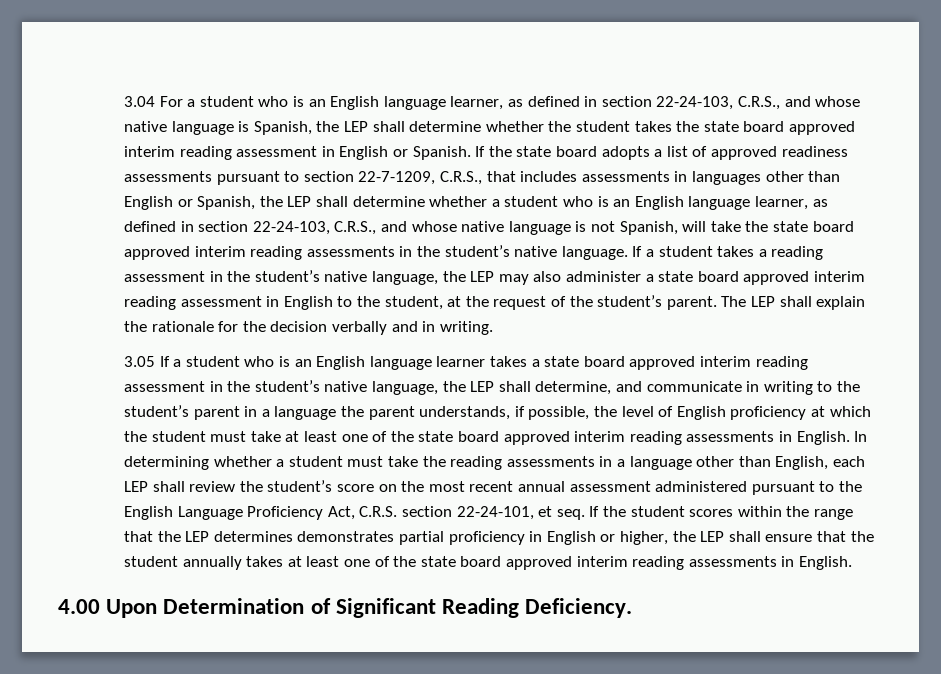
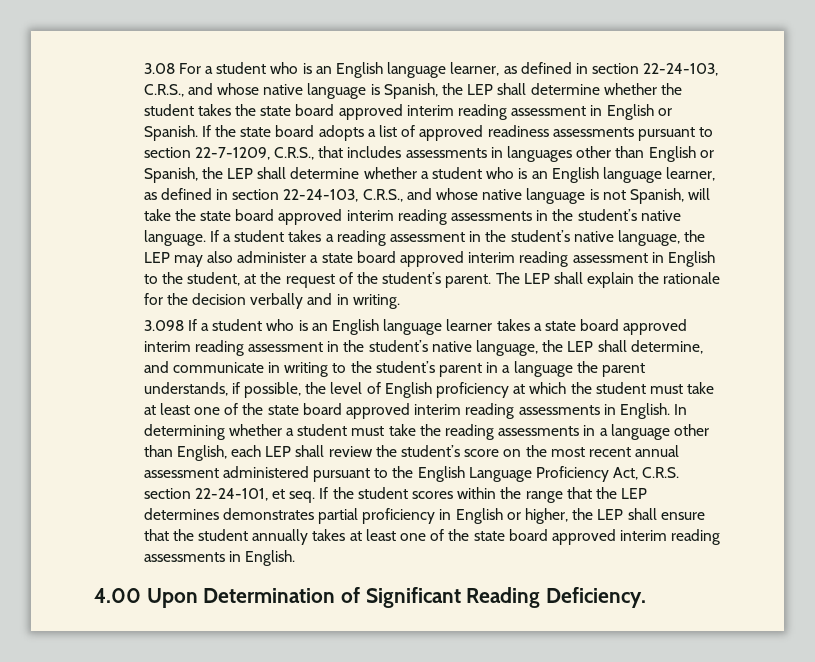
[124,96,156,107] 3.04 -> [143,63,175,74] 3.08
[124,356,156,367] 3.05 -> [143,320,184,331] 3.098

